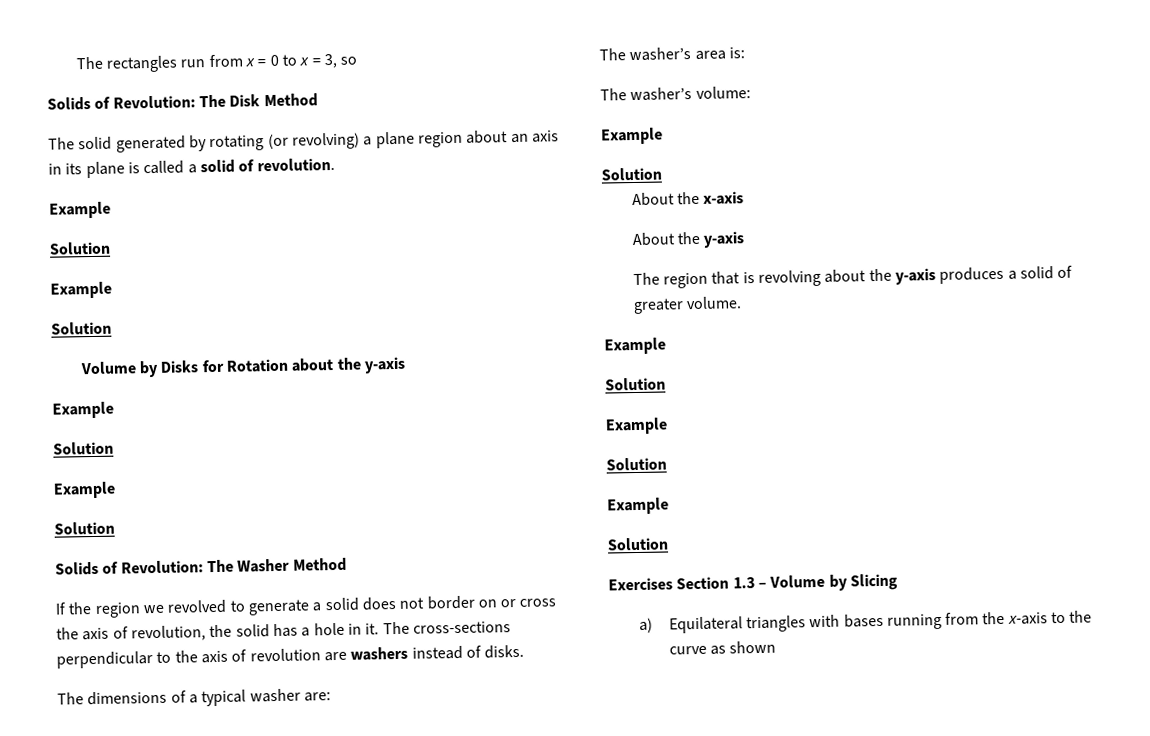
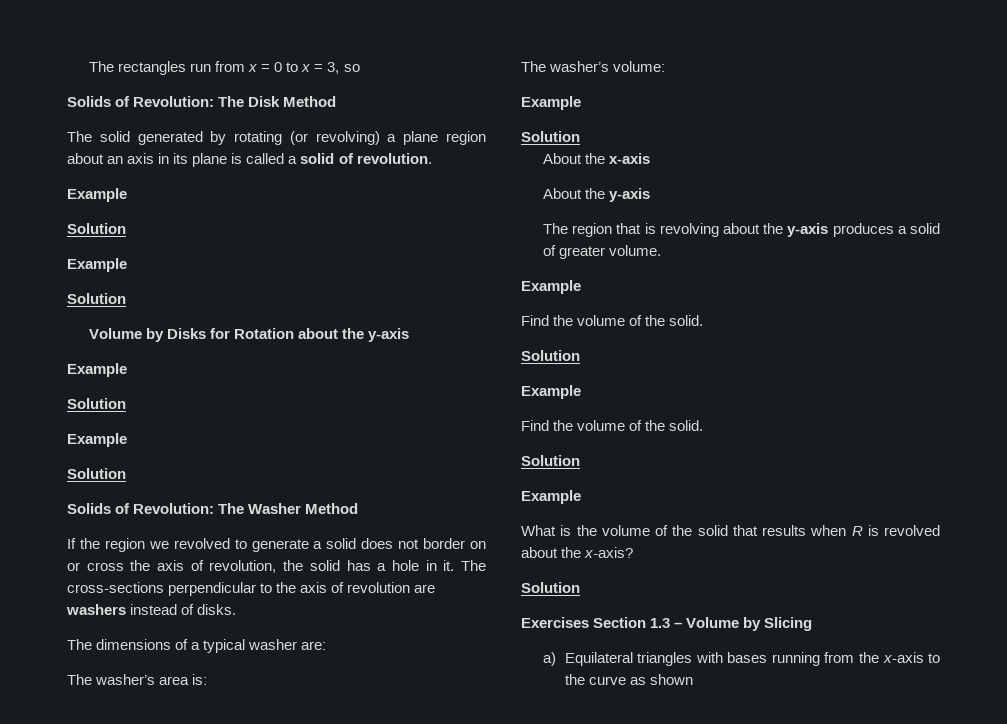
[605,377,666,391] [605,417,668,435] [606,457,667,471] [607,497,669,515] Solution // Example // Solution // Example -> [521,315,704,326] [521,350,580,361] [521,385,581,399] [521,420,704,431] [521,455,580,466] [521,490,581,504] [521,525,940,536] [521,547,634,558] Find the volume of the solid. // Solution // Example // Find the volume of the solid. // Solution // Example // What is the volume of the solid that results when R is revolved about the x-axis?

